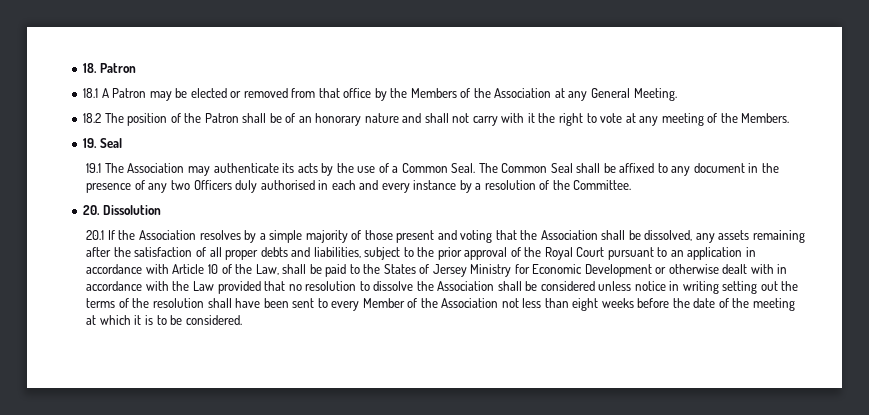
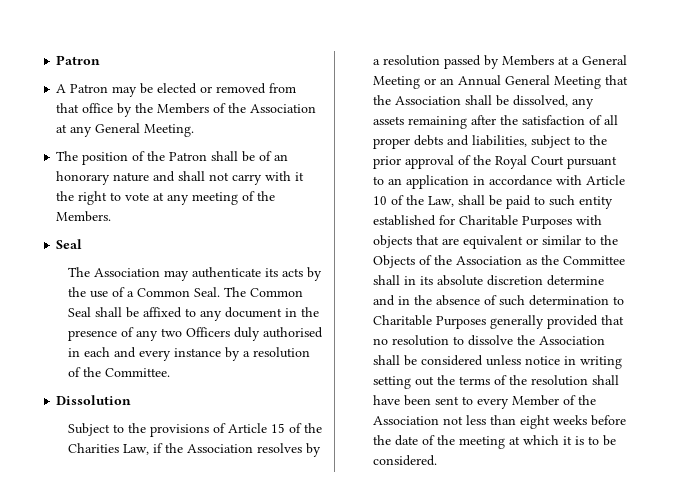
[83,63,98,73] 18. -> (56, 60) none
[83,88,99,98] 18.1 -> (101, 60) none
[83,113,102,123] 18.2 -> (195, 130) none
[83,138,98,148] 19. -> (112, 216) none
[86,163,102,173] 19.1 -> (83, 244) none
[83,205,101,215] 20. -> (170, 372) none
[86,230,115,240] 20.1 If -> [67,423,322,437] [67,443,163,455] Subject to the provisions of Article 15 of the Charities Law, if
[269,230,493,243] simple majority of those present and voting -> [382,55,627,69] [372,75,601,89] resolution passed by Members at a General Meeting or an Annual General Meeting
[363,264,788,277] [86,281,214,291] the States of Jersey Ministry for Economic Development or otherwise dealt with in accordance with the Law -> [548,195,613,209] [372,215,602,229] [372,235,618,249] [372,255,625,268] [372,275,604,286] [372,295,624,306] [372,315,544,329] such entity established for Charitable Purposes with objects that are equivalent or similar to the Objects of the Association as the Committee shall in its absolute discretion determine and in the absence of such determination to Charitable Purposes generally

